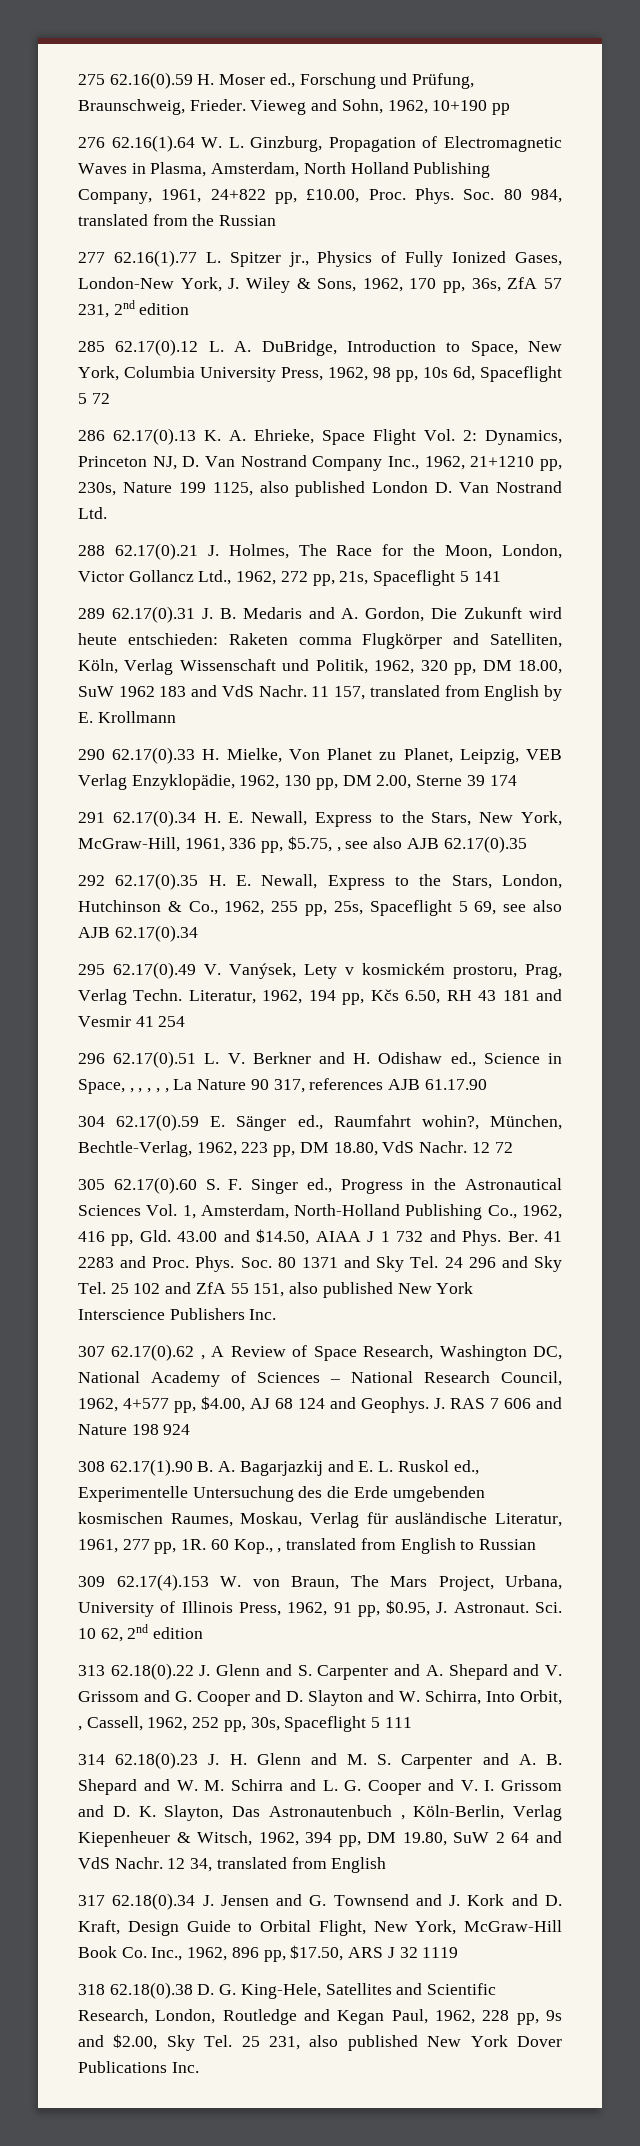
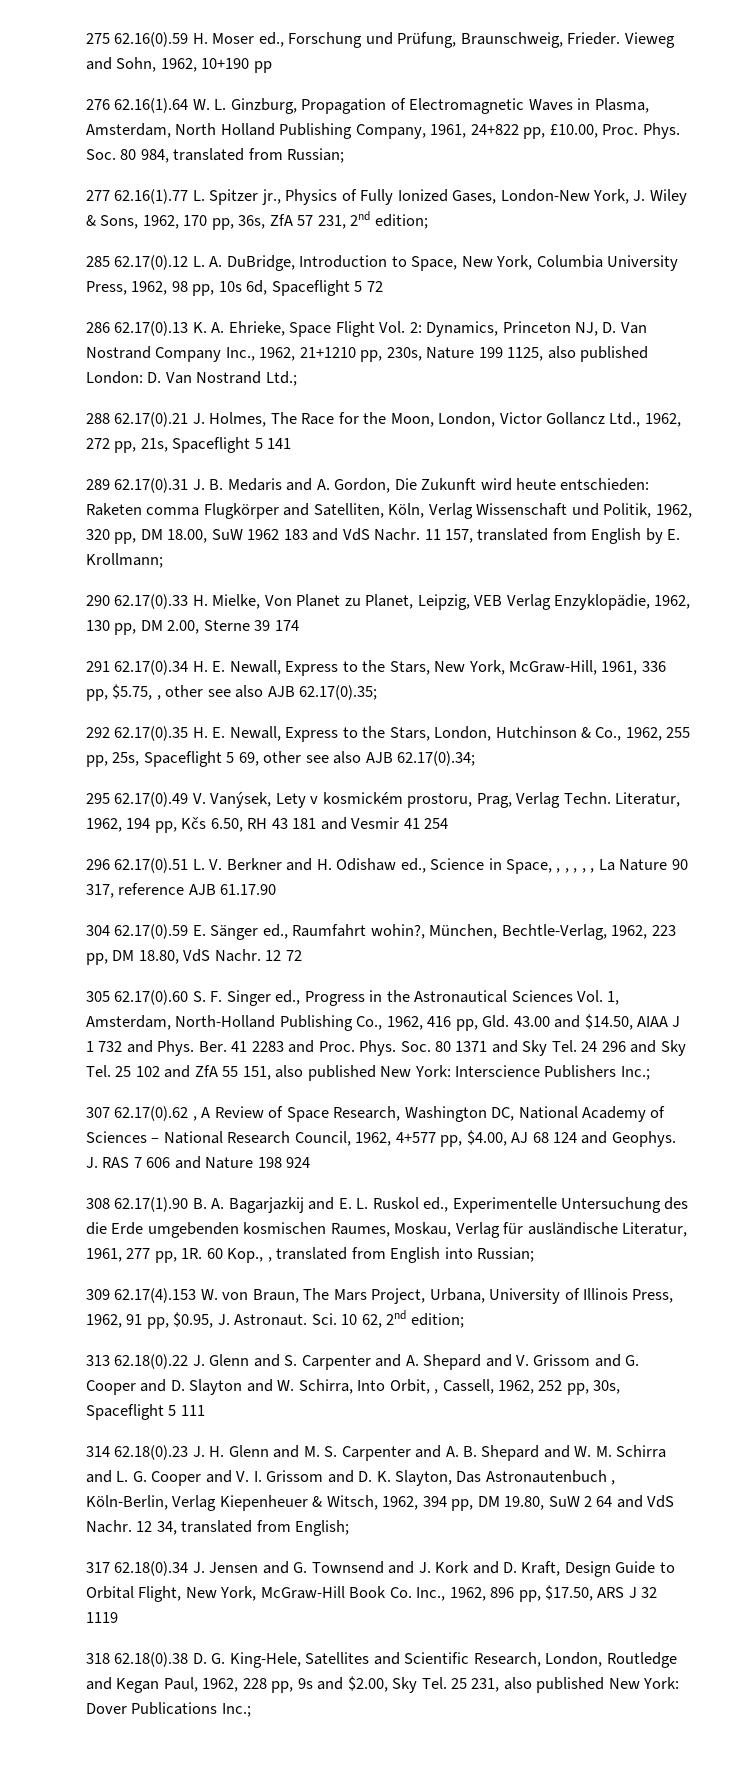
[192,214,277,226] the Russian -> [287,148,345,163] Russian;
[139,303,190,315] edition -> [374,214,428,229] edition;
[372,481,563,493] [78,507,107,519] London D. Van Nostrand Ltd. -> [86,371,297,386] London: D. Van Nostrand Ltd.;
[97,711,176,723] Krollmann -> [86,553,163,568] Krollmann;
[345,836,527,853] see also AJB 62.17(0).35 -> [165,685,378,700] other see also AJB 62.17(0).35;
[503,900,562,912] [78,925,198,942] see also AJB 62.17(0).34 -> [263,751,476,766] other see also AJB 62.17(0).34;
[309,1078,384,1090] references -> [118,883,185,895] reference
[436,1282,474,1294] York -> [414,1065,451,1077] York:
[249,1309,277,1320] Inc. -> [620,1066,650,1080] Inc.;
[460,1539,536,1550] to Russian -> [444,1247,535,1262] into Russian;
[153,1627,204,1639] edition -> [410,1313,464,1328] edition;
[331,1857,387,1873] English -> [295,1520,350,1536] English;
[470,2035,508,2047] York -> [643,1677,680,1689] York:
[171,2062,199,2073] Inc. -> [221,1703,251,1717] Inc.;

